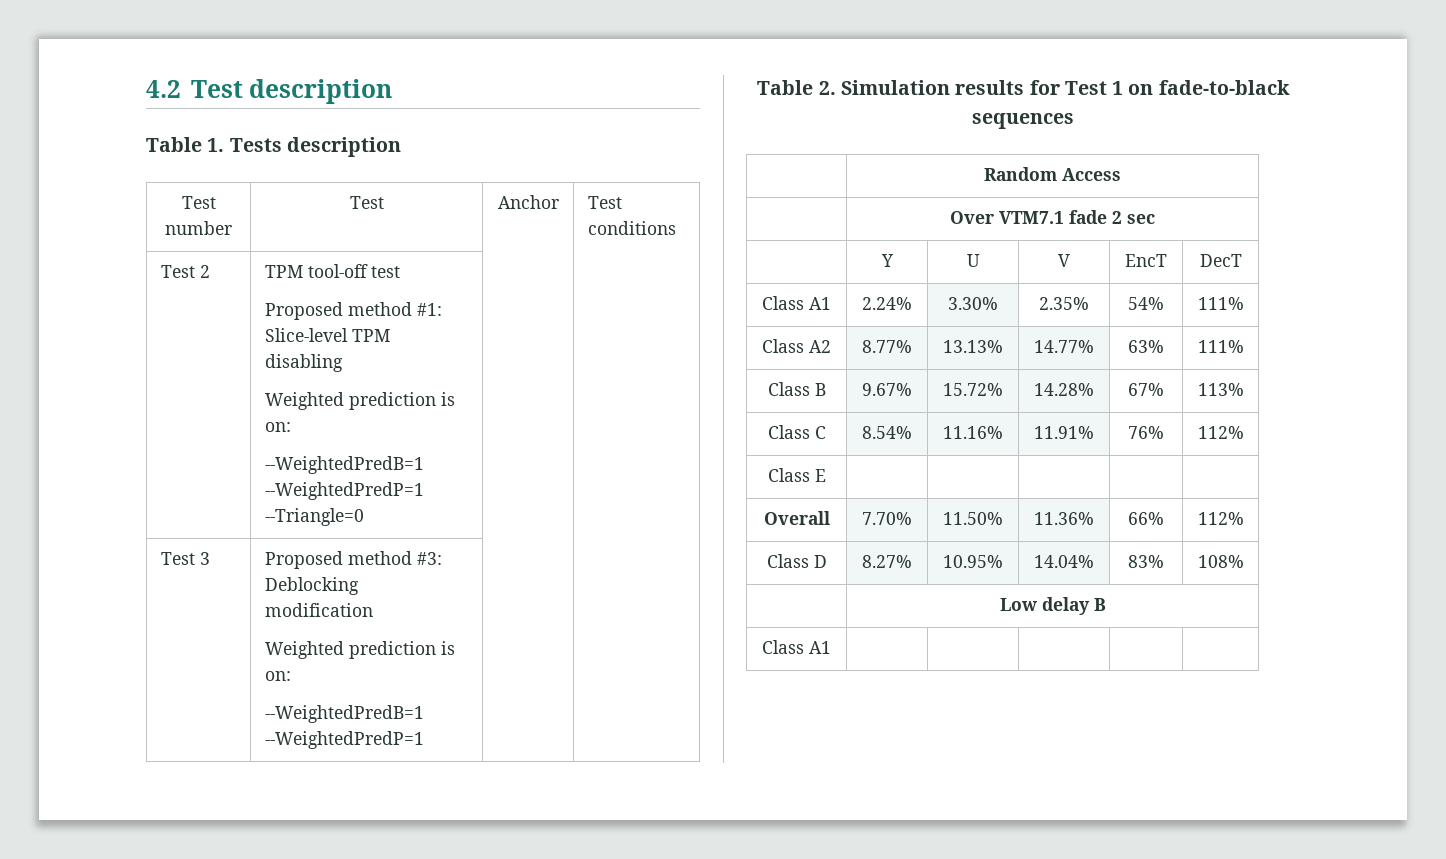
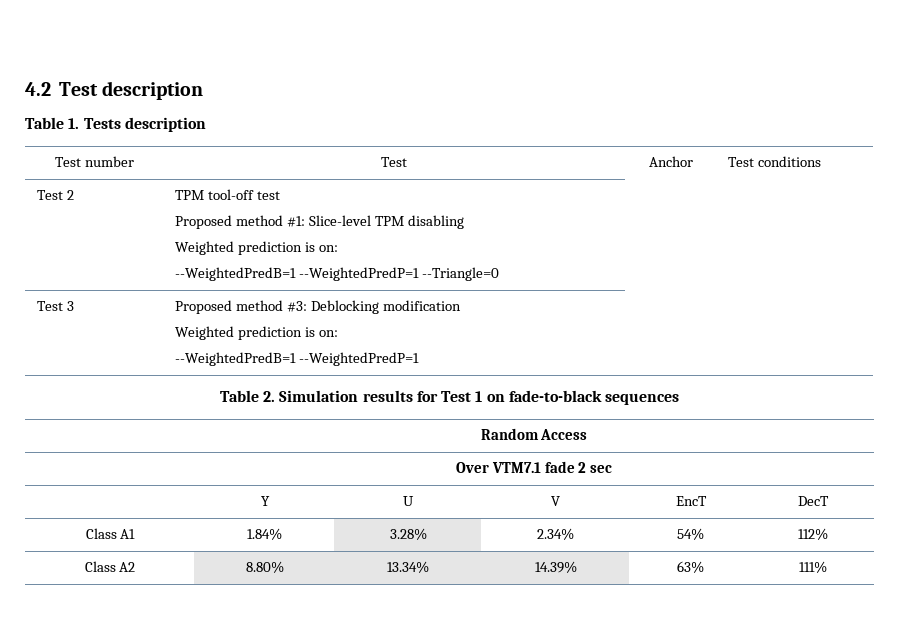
[862,297,912,310] [948,297,998,310] [1039,297,1089,310] 2.24% | 3.30% | 2.35% -> [247,528,282,540] [389,528,427,540] [537,528,574,540] 1.84% | 3.28% | 2.34%
[1197,297,1244,310] 111% -> [797,528,828,540] 112%
[862,340,912,353] [943,340,1003,353] [1034,340,1094,353] 8.77% | 13.13% | 14.77% -> [245,561,284,573] [387,561,429,573] [534,561,577,573] 8.80% | 13.34% | 14.39%
[767,382,826,396] [862,383,912,396] [943,383,1003,396] [1034,383,1094,396] [1128,383,1164,396] [1197,383,1244,396] [767,425,826,439] [862,426,912,439] [943,426,1003,439] [1034,426,1094,439] [1128,426,1164,439] [1197,426,1244,439] [767,468,826,482] [763,511,830,525] [862,512,912,525] [943,512,1003,525] [1034,512,1094,525] [1128,512,1164,525] [1197,512,1244,525] [766,554,827,568] [862,555,912,568] [943,555,1003,568] [1034,555,1094,568] [1128,555,1164,568] [1197,555,1244,568] [999,597,1106,615] [762,640,831,654] // Class B | 9.67% | 15.72% | 14.28% | 67% | 113% // Class C | 8.54% | 11.16% | 11.91% | 76% | 112% // Class E | | | | | // Overall | 7.70% | 11.50% | 11.36% | 66% | 112% // Class D | 8.27% | 10.95% | 14.04% | 83% | 108% // | Low delay B // Class A1 | | | | | -> (827, 567) none

